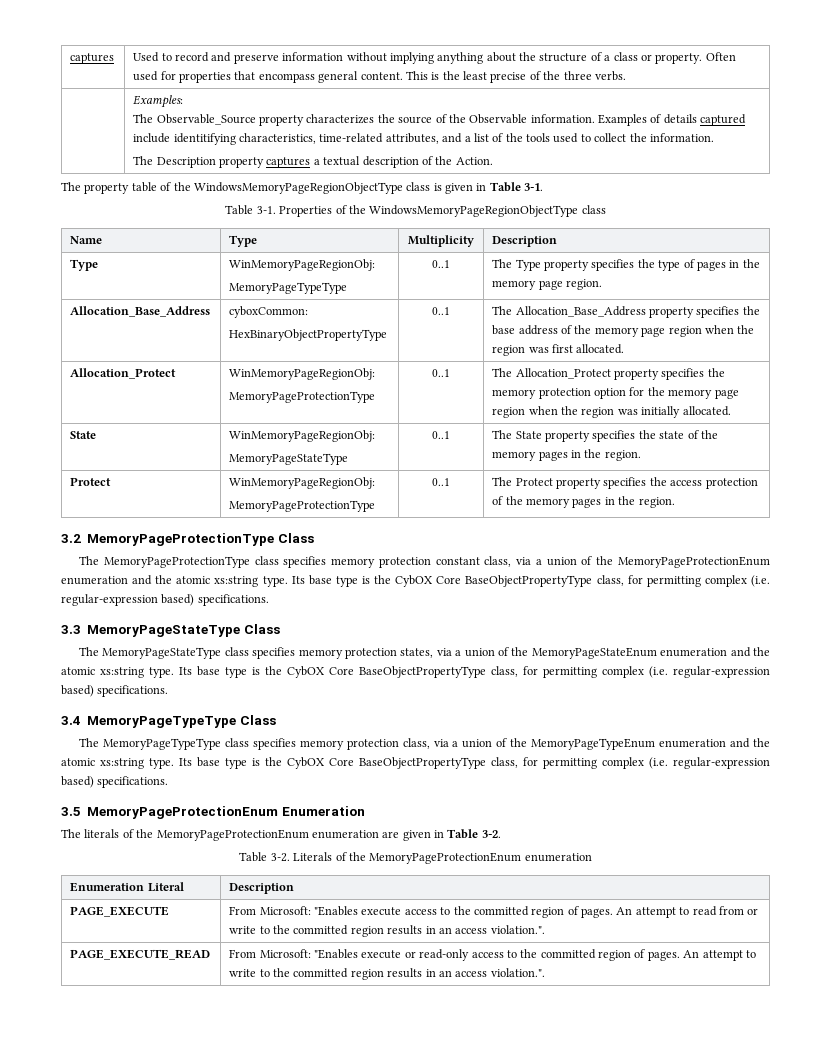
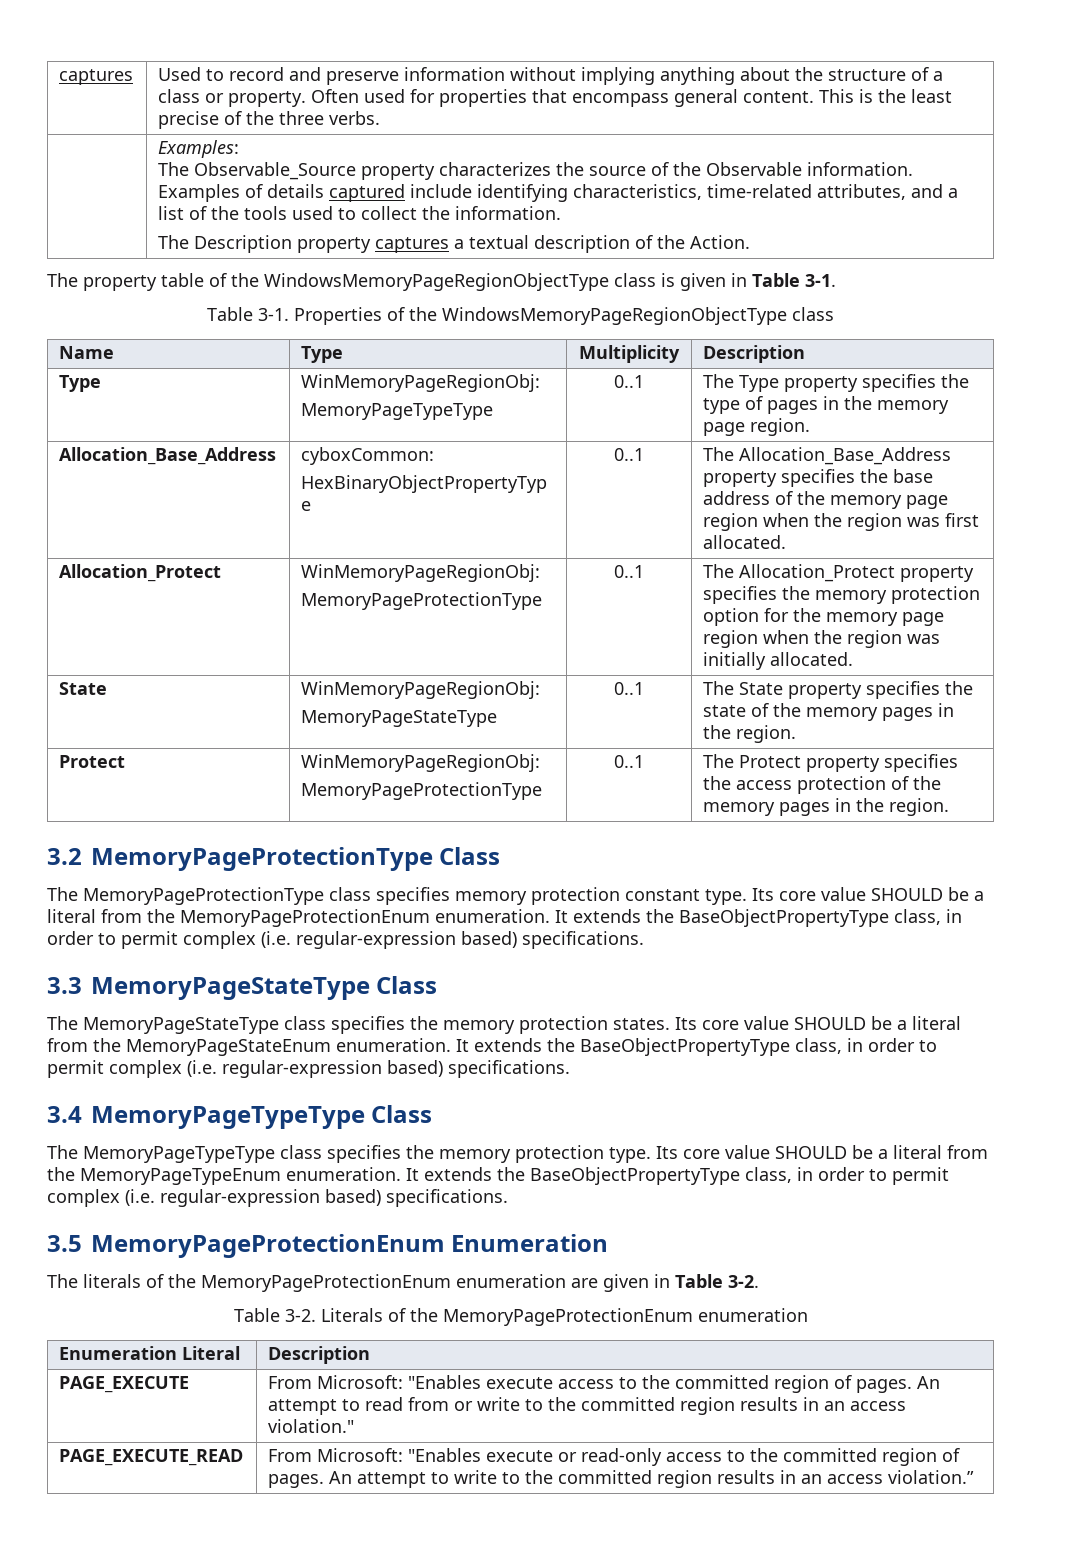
[173,133,236,145] identitifying -> [477,184,569,202] identifying
[484,556,770,568] [61,575,701,587] class, via a union of the MemoryPageProtectionEnum enumeration and the atomic xs:string type. Its base type is the CybOX Core BaseObjectPropertyType class, for permitting -> [705,887,984,905] [47,909,962,927] [47,931,178,949] type. Its core value SHOULD be a literal from the MemoryPageProtectionEnum enumeration. It extends the BaseObjectPropertyType class, in order to permit
[298,647,771,659] [61,666,597,678] memory protection states, via a union of the MemoryPageStateEnum enumeration and the atomic xs:string type. Its base type is the CybOX Core BaseObjectPropertyType class, for permitting -> [410,1016,961,1034] [47,1038,937,1056] [47,1060,104,1078] the memory protection states. Its core value SHOULD be a literal from the MemoryPageStateEnum enumeration. It extends the BaseObjectPropertyType class, in order to permit
[299,738,771,750] [61,757,597,769] memory protection class, via a union of the MemoryPageTypeEnum enumeration and the atomic xs:string type. Its base type is the CybOX Core BaseObjectPropertyType class, for permitting -> [406,1145,988,1163] [47,1167,949,1185] the memory protection type. Its core value SHOULD be a literal from the MemoryPageTypeEnum enumeration. It extends the BaseObjectPropertyType class, in order to permit
[490,925,545,934] violation.". -> [268,1419,355,1433] violation."
[490,968,545,977] violation.". -> [888,1470,975,1484] violation.”

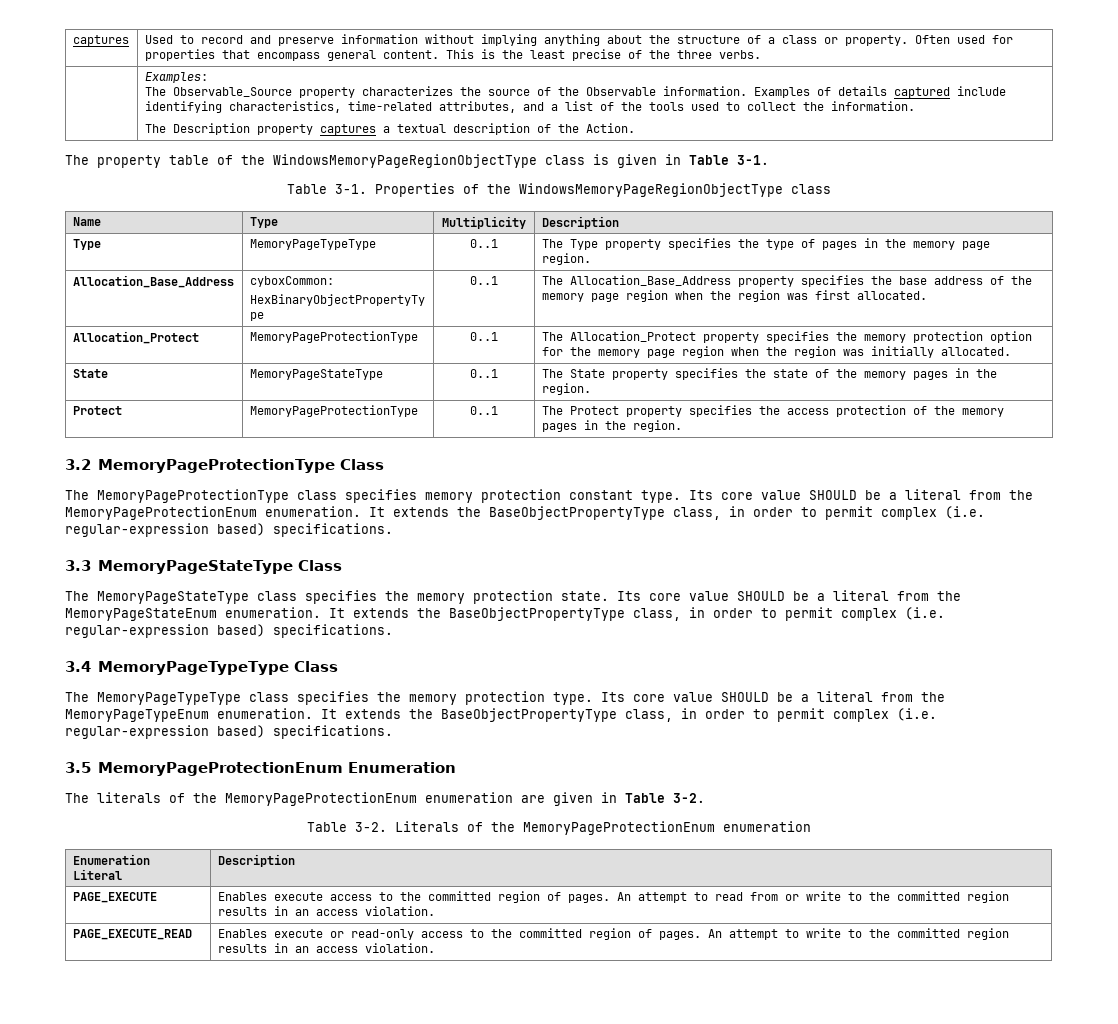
[301,374,541,392] WinMemoryPageRegionObj: // -> (101, 244) none
[301,564,541,582] WinMemoryPageRegionObj: // -> (199, 337) none
[301,681,541,699] WinMemoryPageRegionObj: // -> (108, 373) none
[301,754,541,772] WinMemoryPageRegionObj: // -> (122, 410) none
[613,1018,670,1030] states. -> [561,591,609,601] state.
[268,1375,482,1389] From Microsoft: "Enables -> [217,892,267,901] Enables
[268,1419,355,1433] violation." -> [364,906,435,916] violation.
[268,1448,482,1462] From Microsoft: "Enables -> [217,929,267,938] Enables
[888,1470,975,1484] violation.” -> [364,943,435,953] violation.

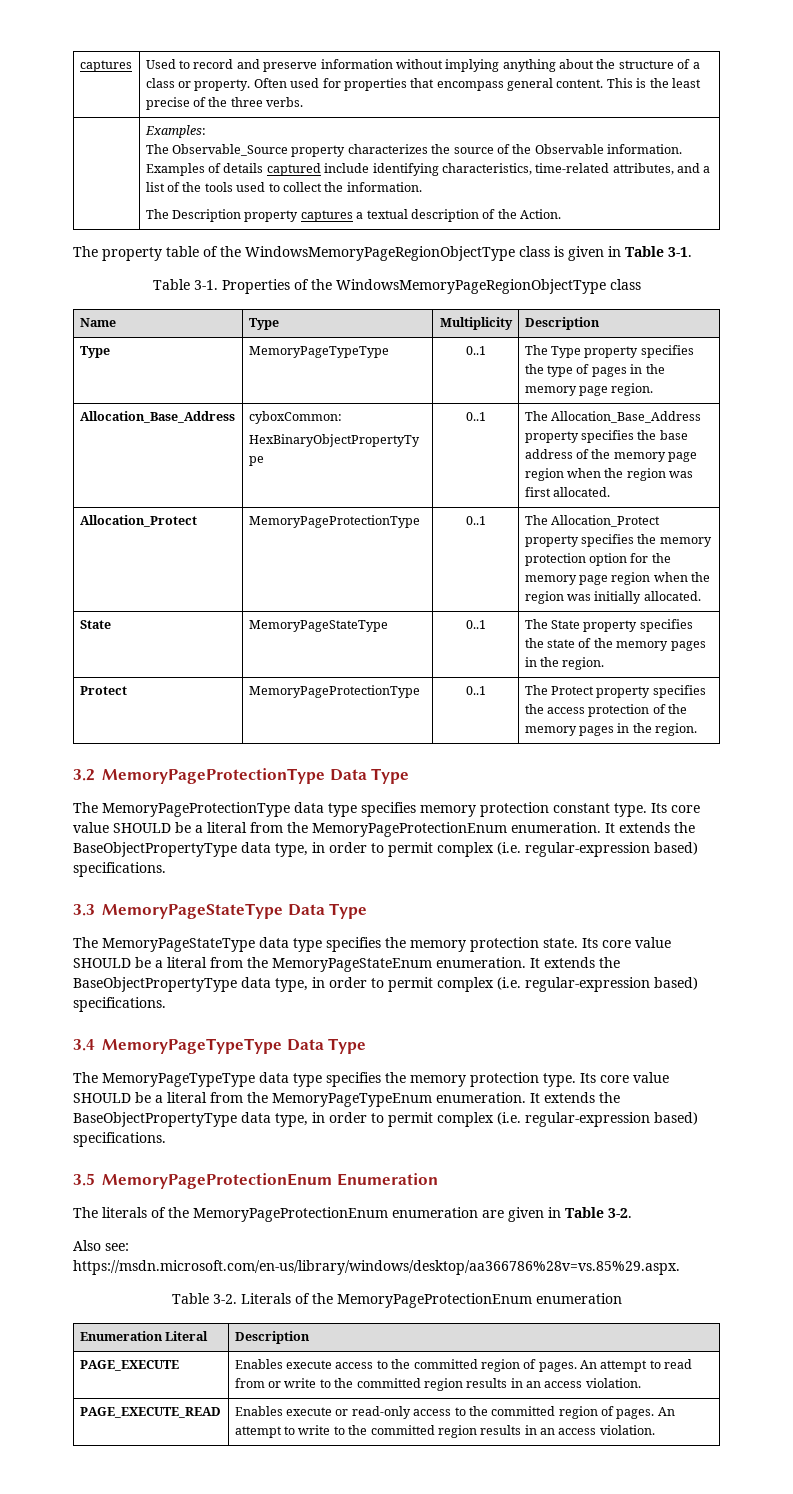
[340,459,385,470] Class -> [329,768,410,784] Data Type
[297,490,337,500] class -> [294,802,357,817] data type
[673,507,721,520] class, -> [241,842,308,857] data type,
[298,560,343,571] Class -> [287,903,368,919] Data Type
[257,591,297,601] class -> [259,937,322,952] data type
[633,608,681,621] class, -> [241,977,308,992] data type,
[294,661,339,672] Class -> [286,1038,367,1054] Data Type
[249,692,289,702] class -> [259,1072,322,1087] data type
[625,709,673,722] class, -> [241,1112,308,1127] data type,
(705, 798) none -> [73,1240,129,1251] [73,1260,680,1275] // Also see: https://msdn.microsoft.com/en-us/library/windows/desktop/aa366786%28v=vs.85%29.aspx.

